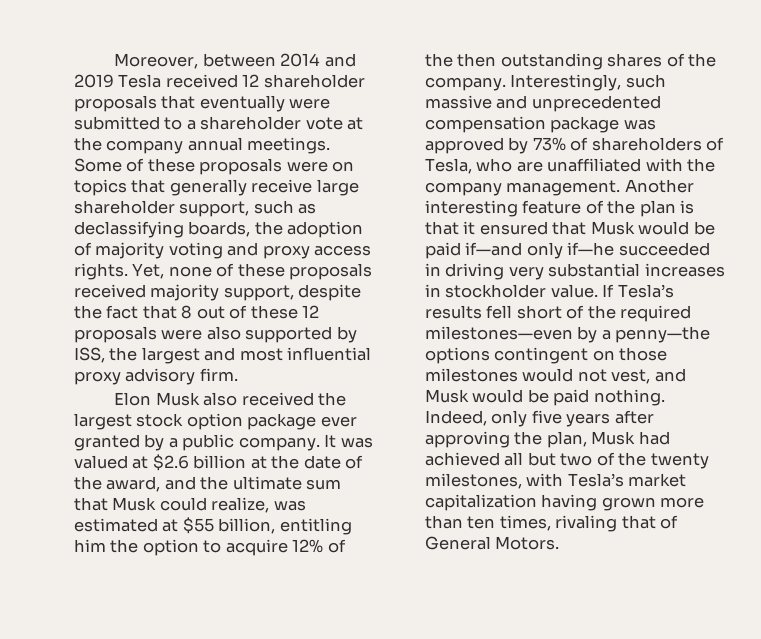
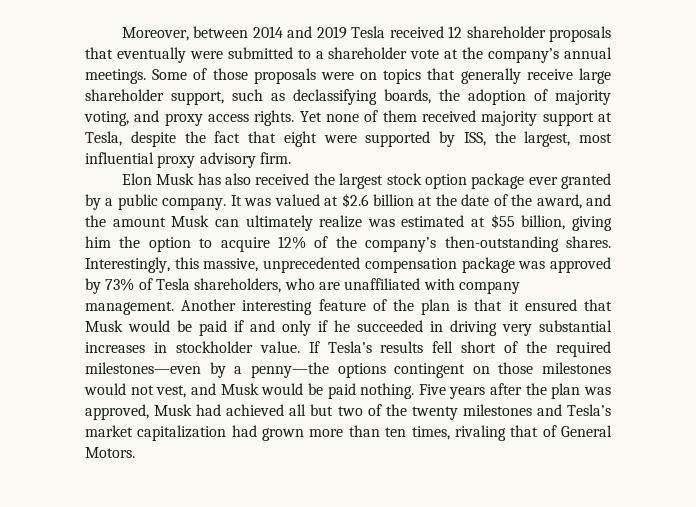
[106,140,184,154] company -> [488,48,560,63] company’s
[147,158,195,172] these -> [212,68,248,80] those
[168,242,223,259] voting -> [84,111,129,126] voting,
[132,263,165,279] Yet, -> [299,111,322,122] Yet
[237,263,373,280] [74,284,362,301] [74,305,320,319] [74,326,241,343] these proposals received majority support, despite the fact that 8 out of these 12 proposals were also -> [382,110,612,126] [85,131,357,147] them received majority support at Tesla, despite the fact that eight were
[141,347,236,364] largest and -> [524,131,571,147] largest,
(200, 399) none -> [197,173,221,185] has
[232,476,342,490] [74,497,270,513] ultimate sum that Musk could realize, -> [112,215,363,231] amount Musk can ultimately realize
[279,518,352,535] entitling -> [571,216,612,231] giving
[457,53,717,70] [425,74,666,91] [425,95,528,109] then outstanding shares of the company. Interestingly, such massive and -> [365,236,611,252] [85,257,259,273] company’s then-outstanding shares. Interestingly, this massive,
[591,137,725,151] [425,158,472,174] shareholders of Tesla, -> [155,278,282,293] Tesla shareholders,
[687,158,716,172] the -> (455, 284) none
[465,242,615,259] if—and only if—he -> [234,320,350,336] if and only if he
[425,410,654,427] [425,431,587,448] Indeed, only five years after approving the plan, -> [418,383,612,399] [85,404,149,420] Five years after the plan was approved,
[425,473,564,489] milestones, with -> [462,404,562,416] milestones and
[541,494,598,511] having -> [231,425,257,437] had

